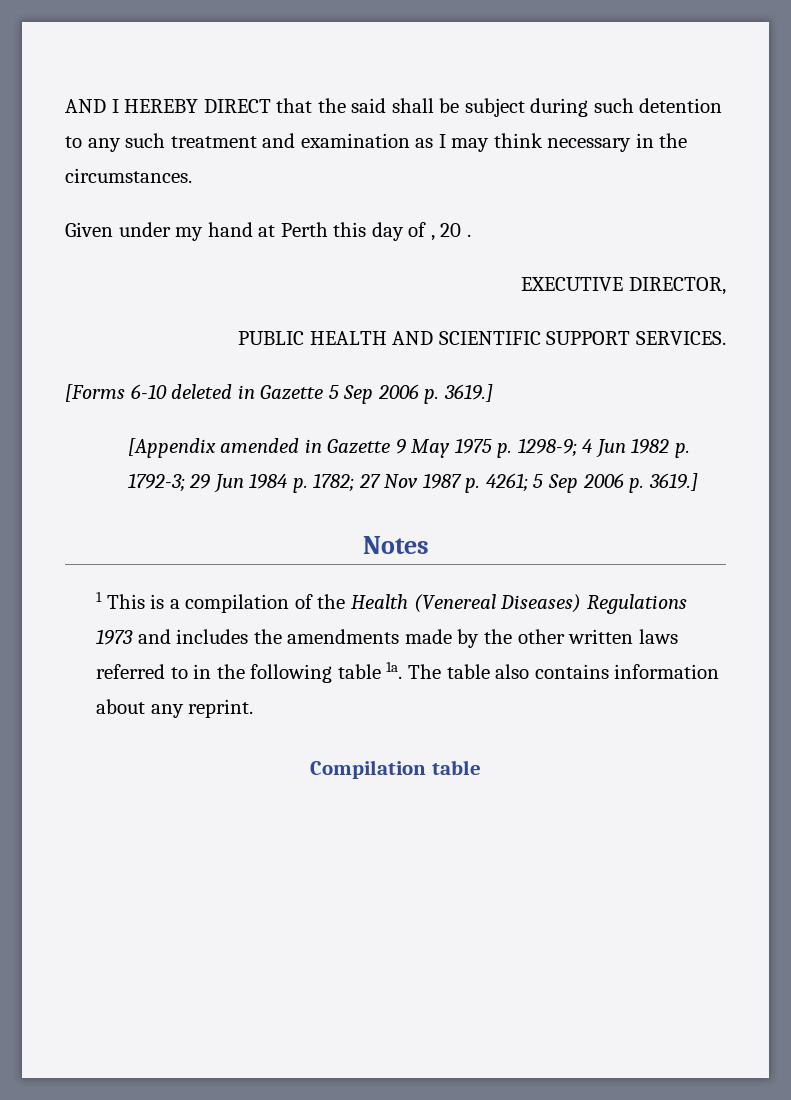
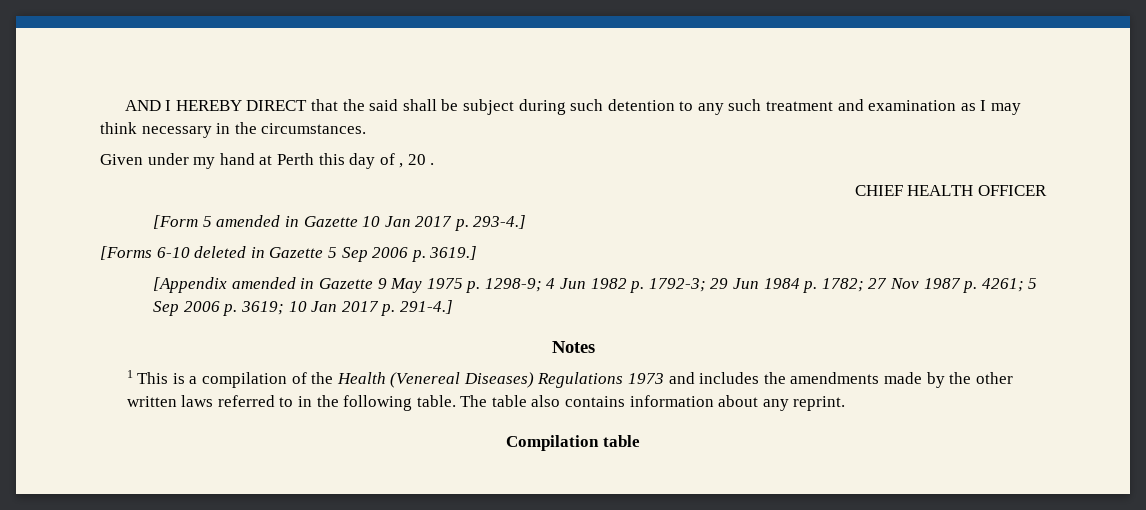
[521,277,726,295] [238,331,727,345] EXECUTIVE DIRECTOR, // PUBLIC HEALTH AND SCIENTIFIC SUPPORT SERVICES. -> [854,185,1047,196] [153,215,527,231] CHIEF HEALTH OFFICER // [Form 5 amended in Gazette 10 Jan 2017 p. 293-4.]
[648,473,698,491] 3619.] -> [240,300,453,316] 3619; 10 Jan 2017 p. 291-4.]
[337,662,403,679] table 1a. -> [416,395,456,407] table.

